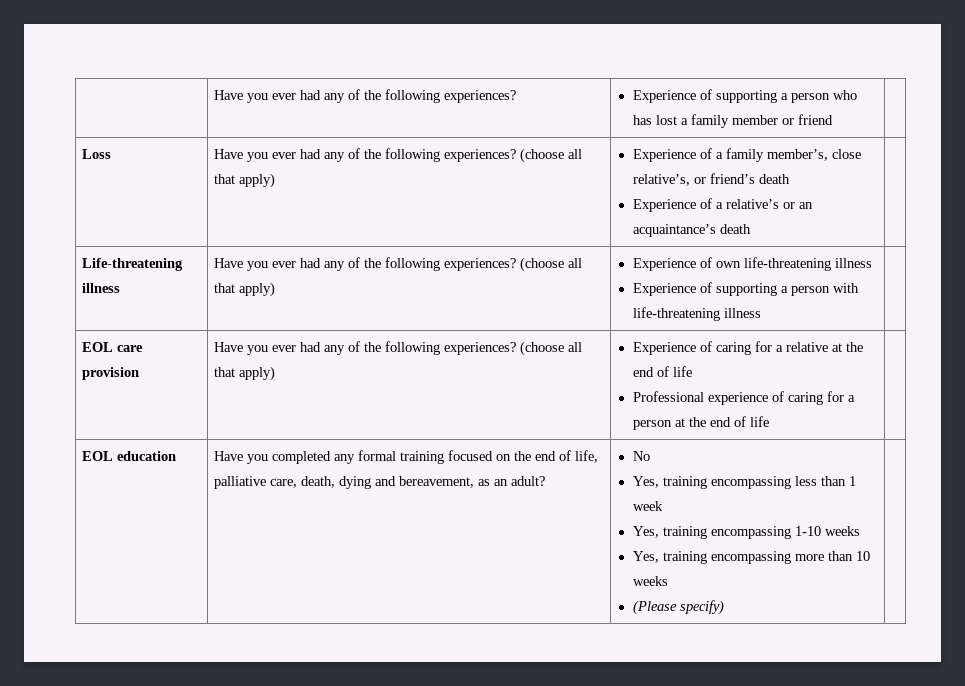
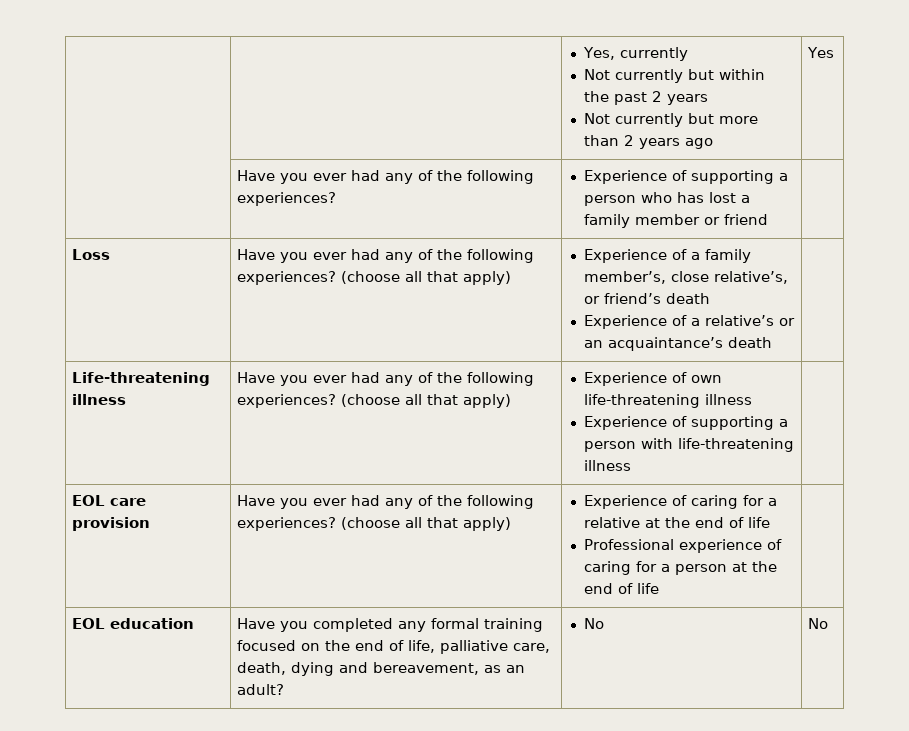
(213, 95) | -> [583,47,689,61] [584,69,766,83] [584,91,709,105] [584,113,759,127] [584,135,714,149] [807,47,835,58] | | Yes, currently // Not currently but within the past 2 years // Not currently but more than 2 years ago | Yes // |
[632,476,856,489] [632,501,663,511] [632,526,860,539] [632,551,870,564] [632,576,668,586] [632,600,724,615] // Yes, training encompassing less than 1 week // Yes, training encompassing 1-10 weeks // Yes, training encompassing more than 10 weeks // (Please specify) | -> [808,618,829,629] | No

